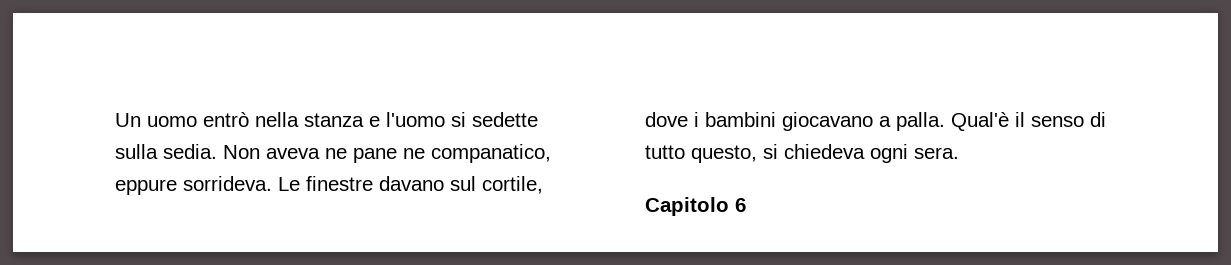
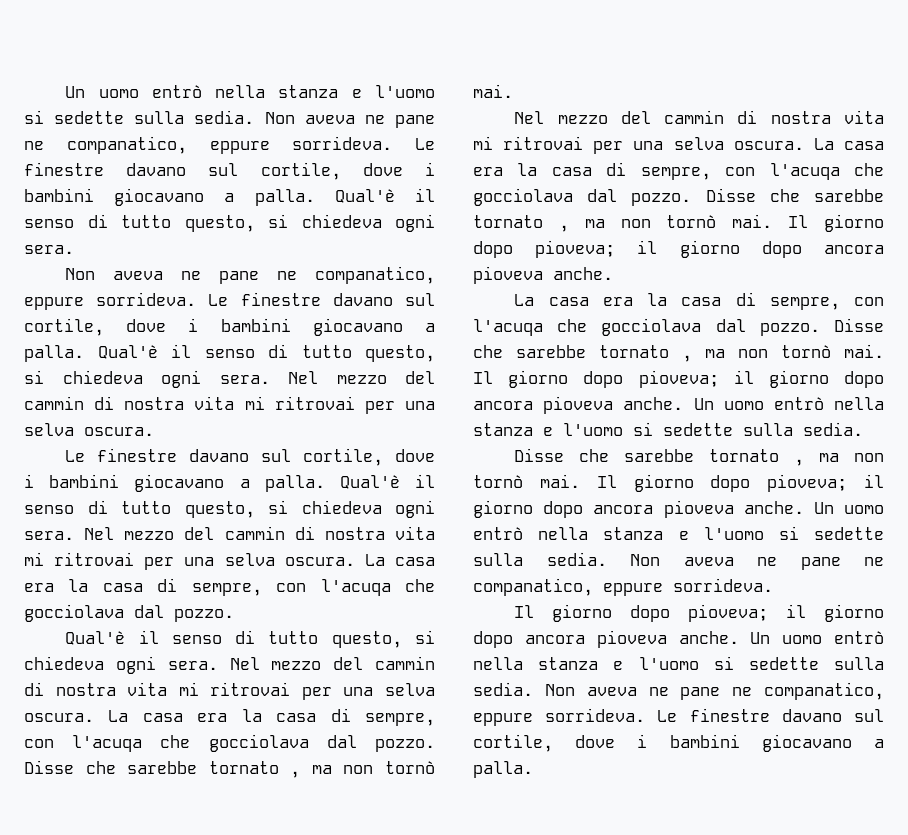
[645,197,746,216] Capitolo 6 -> [65,266,435,284] [24,292,435,310] [24,318,435,336] [24,344,435,362] [24,370,435,388] [24,396,435,414] [24,423,154,436] [65,448,435,466] [24,474,435,492] [24,500,435,518] [24,526,436,540] [24,552,436,570] [24,578,435,596] [24,604,234,622] [65,630,435,648] [24,656,435,674] [24,682,435,700] [24,708,435,726] [24,734,435,752] [24,760,435,778] [473,84,513,98] [514,110,884,124] [473,136,884,154] [473,162,884,180] [473,188,884,206] [473,214,884,232] [473,240,884,258] [473,266,613,284] [514,292,884,310] [473,318,884,336] [473,344,884,362] [473,370,884,388] [473,396,884,414] [473,422,863,436] [514,448,884,466] [473,474,884,492] [473,500,884,518] [473,526,884,540] [473,552,884,570] [473,578,773,596] [514,604,884,622] [473,630,884,648] [473,656,884,670] [473,682,884,700] [473,708,884,726] [473,734,884,752] [473,761,533,778] Non aveva ne pane ne companatico, eppure sorrideva. Le finestre davano sul cortile, dove i bambini giocavano a palla. Qual'è il senso di tutto questo, si chiedeva ogni sera. Nel mezzo del cammin di nostra vita mi ritrovai per una selva oscura. // Le finestre davano sul cortile, dove i bambini giocavano a palla. Qual'è il senso di tutto questo, si chiedeva ogni sera. Nel mezzo del cammin di nostra vita mi ritrovai per una selva oscura. La casa era la casa di sempre, con l'acuqa che gocciolava dal pozzo. // Qual'è il senso di tutto questo, si chiedeva ogni sera. Nel mezzo del cammin di nostra vita mi ritrovai per una selva oscura. La casa era la casa di sempre, con l'acuqa che gocciolava dal pozzo. Disse che sarebbe tornato , ma non tornò mai. // Nel mezzo del cammin di nostra vita mi ritrovai per una selva oscura. La casa era la casa di sempre, con l'acuqa che gocciolava dal pozzo. Disse che sarebbe tornato , ma non tornò mai. Il giorno dopo pioveva; il giorno dopo ancora pioveva anche. // La casa era la casa di sempre, con l'acuqa che gocciolava dal pozzo. Disse che sarebbe tornato , ma non tornò mai. Il giorno dopo pioveva; il giorno dopo ancora pioveva anche. Un uomo entrò nella stanza e l'uomo si sedette sulla sedia. // Disse che sarebbe tornato , ma non tornò mai. Il giorno dopo pioveva; il giorno dopo ancora pioveva anche. Un uomo entrò nella stanza e l'uomo si sedette sulla sedia. Non aveva ne pane ne companatico, eppure sorrideva. // Il giorno dopo pioveva; il giorno dopo ancora pioveva anche. Un uomo entrò nella stanza e l'uomo si sedette sulla sedia. Non aveva ne pane ne companatico, eppure sorrideva. Le finestre davano sul cortile, dove i bambini giocavano a palla.

